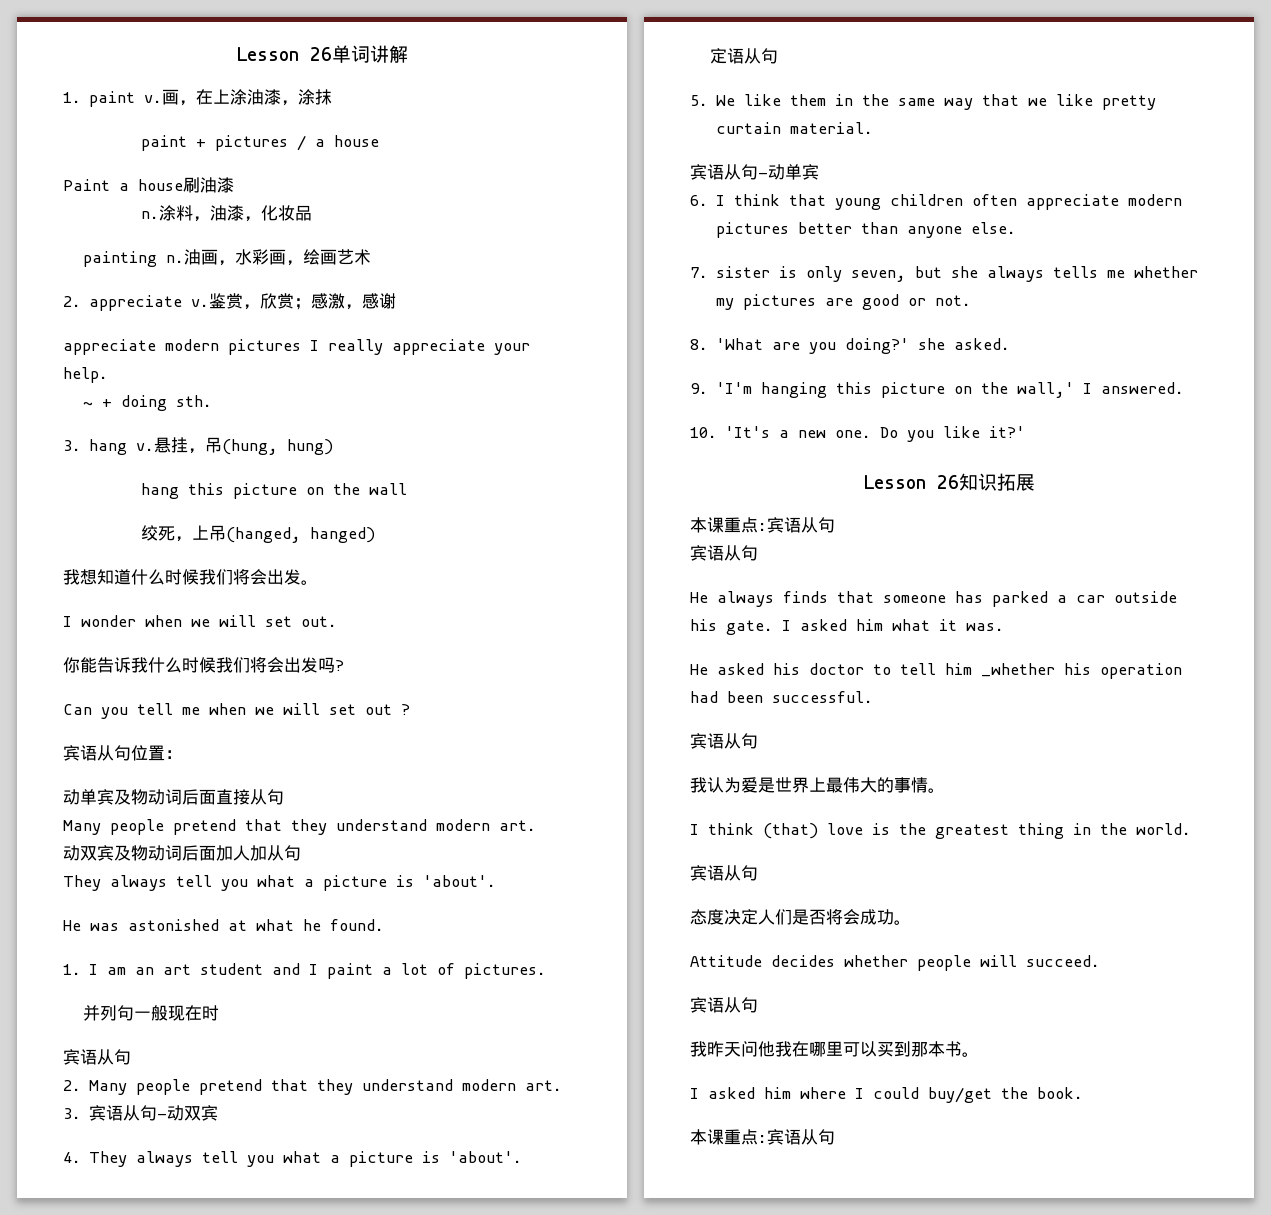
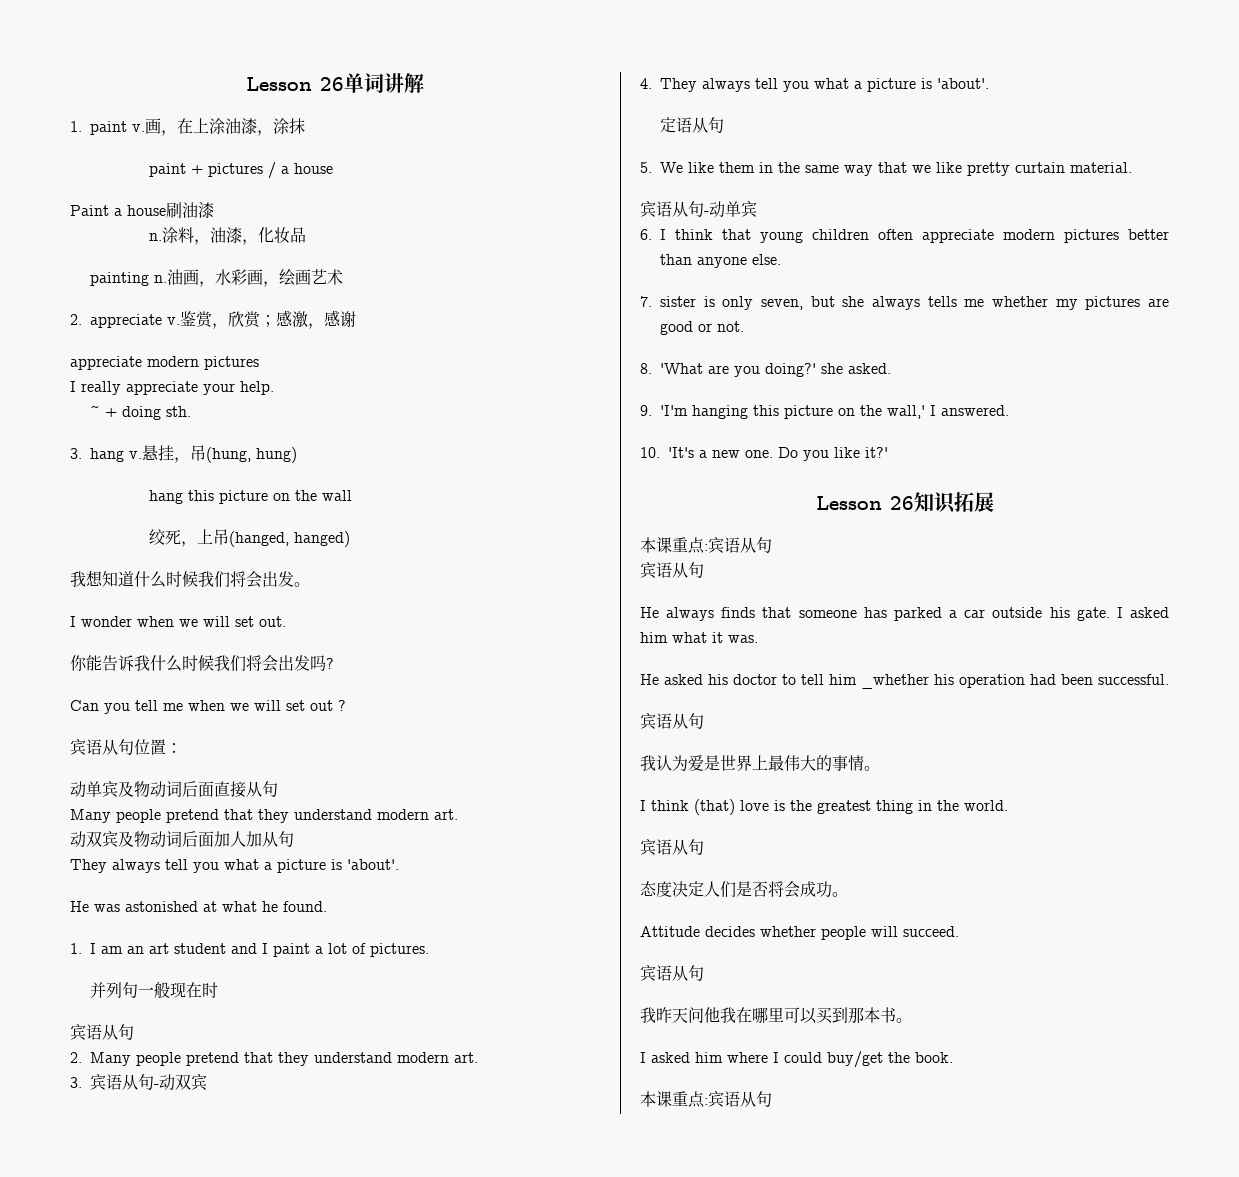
(301, 347) none -> (259, 363) //

